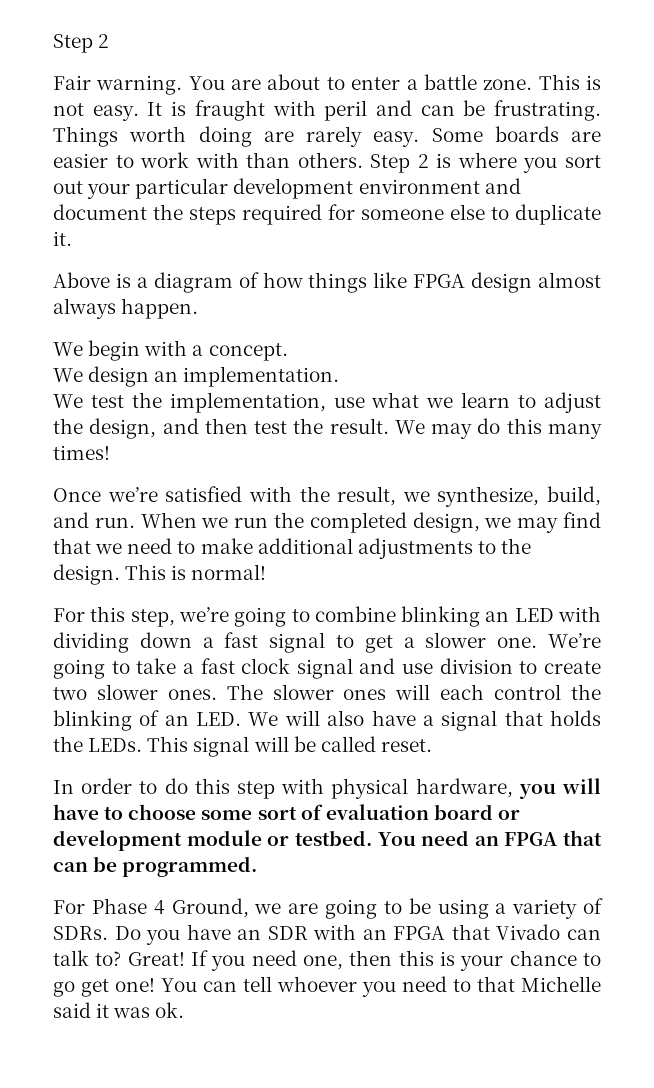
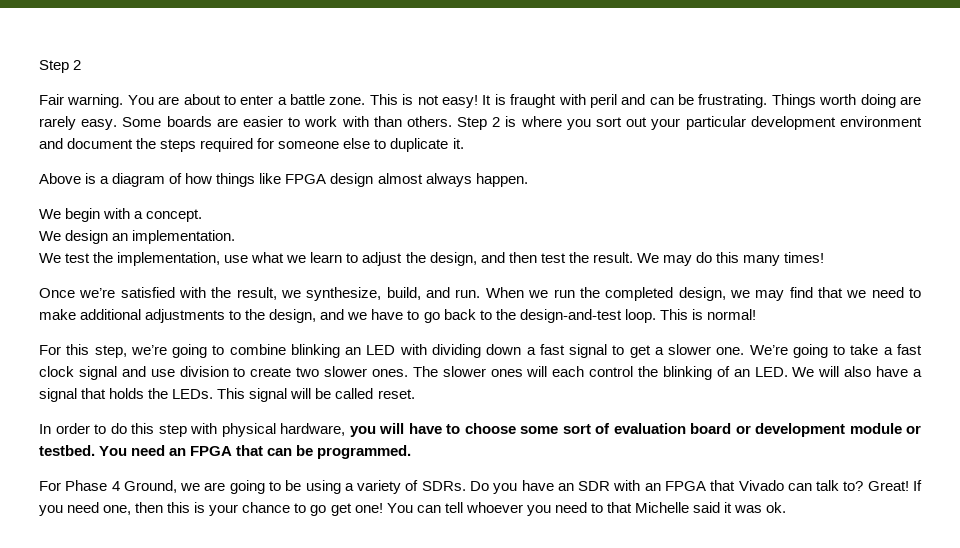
[92,105,139,121] easy. -> [441,95,478,108] easy!
[53,564,120,585] design. -> [269,309,656,323] design, and we have to go back to the design-and-test loop.

